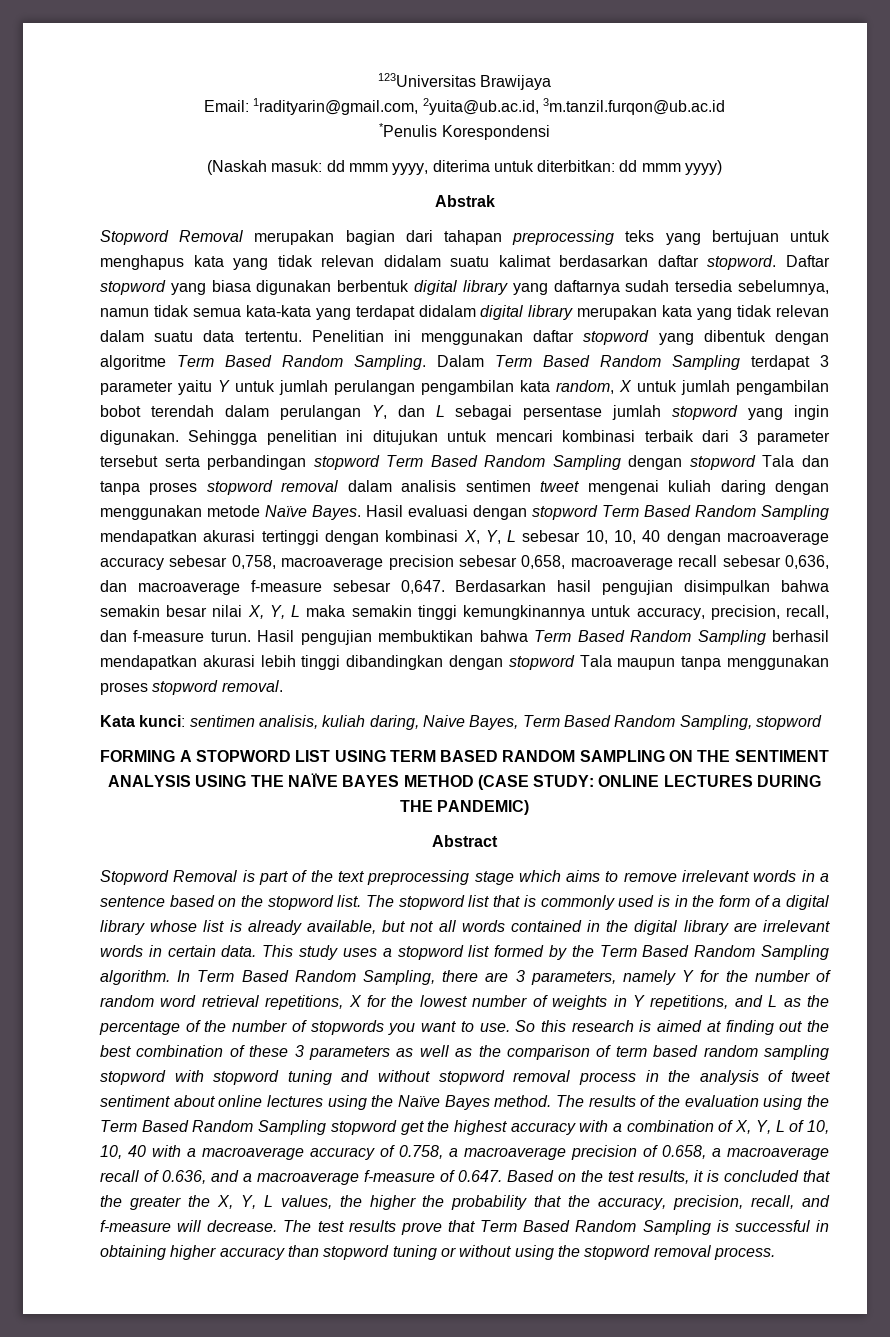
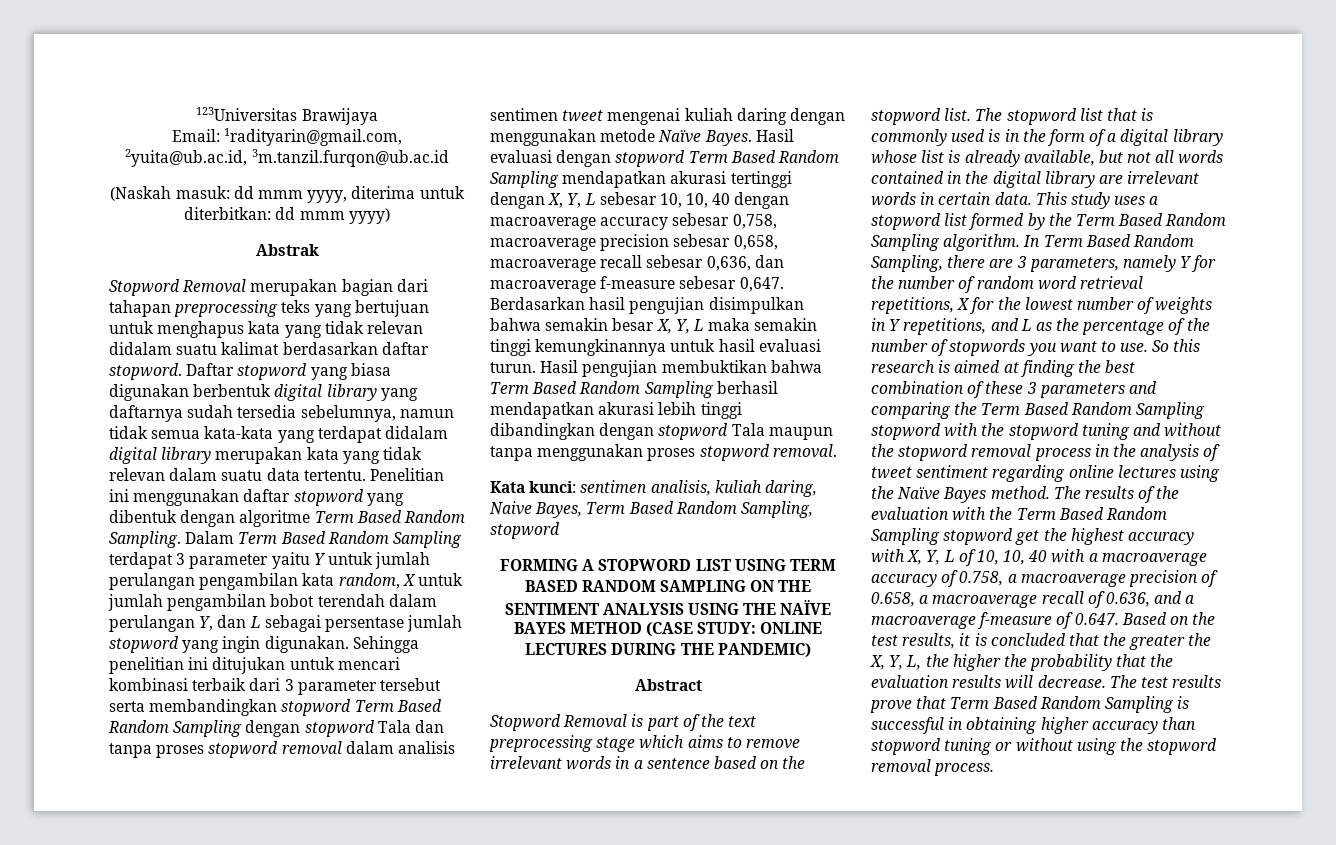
[379,123,550,140] // *Penulis Korespondensi -> (449, 158) none
[207,455,307,470] perbandingan -> [149,699,278,716] membandingkan
[385,530,459,542] kombinasi -> (545, 200) none
[212,605,243,617] nilai -> (655, 324) none
[636,605,830,620] [100,630,205,642] accuracy, precision, recall, dan f-measure -> [718,339,821,352] hasil evaluasi
[779,1021,803,1032] out -> (1075, 368) none
[396,1045,829,1060] as well as the comparison of term based random sampling -> [1128,381,1157,394] [871,402,1205,419] and comparing the Term Based Random Sampling
(204, 1076) none -> [981,423,1005,436] the
(431, 1076) none -> [871,444,894,457] the
[173,1095,215,1107] about -> [992,465,1066,482] regarding
[763,1095,803,1110] using -> [952,507,987,521] with
[613,1120,734,1132] a combination of -> (905, 556) none
[263,1195,332,1209] L values, -> [906,655,922,670] L,
[598,1195,830,1210] [100,1220,171,1232] accuracy, precision, recall, and f-measure -> [871,675,1002,689] evaluation results

